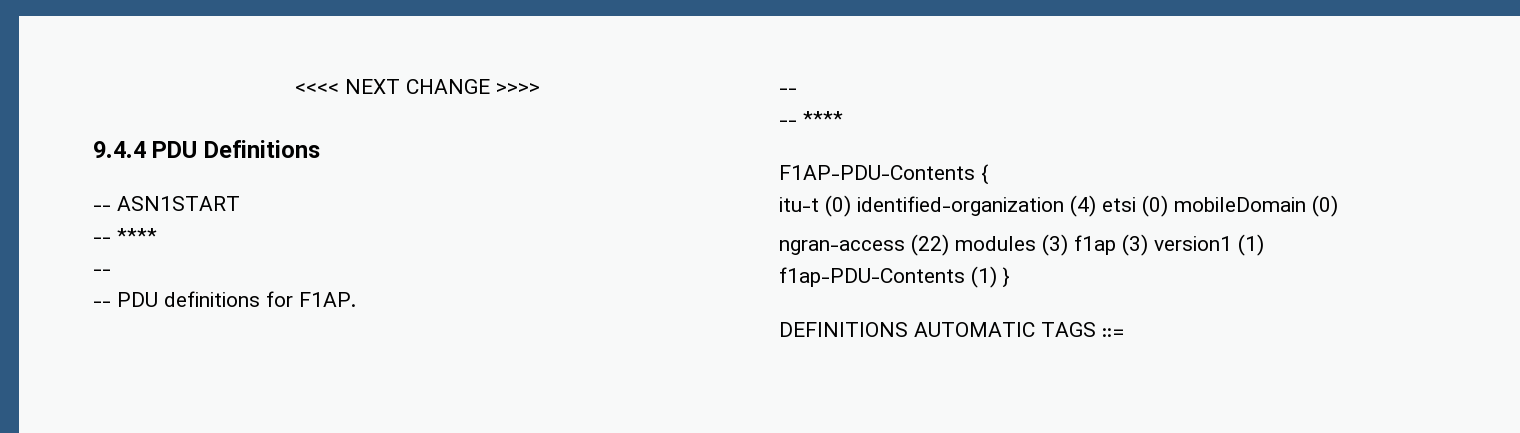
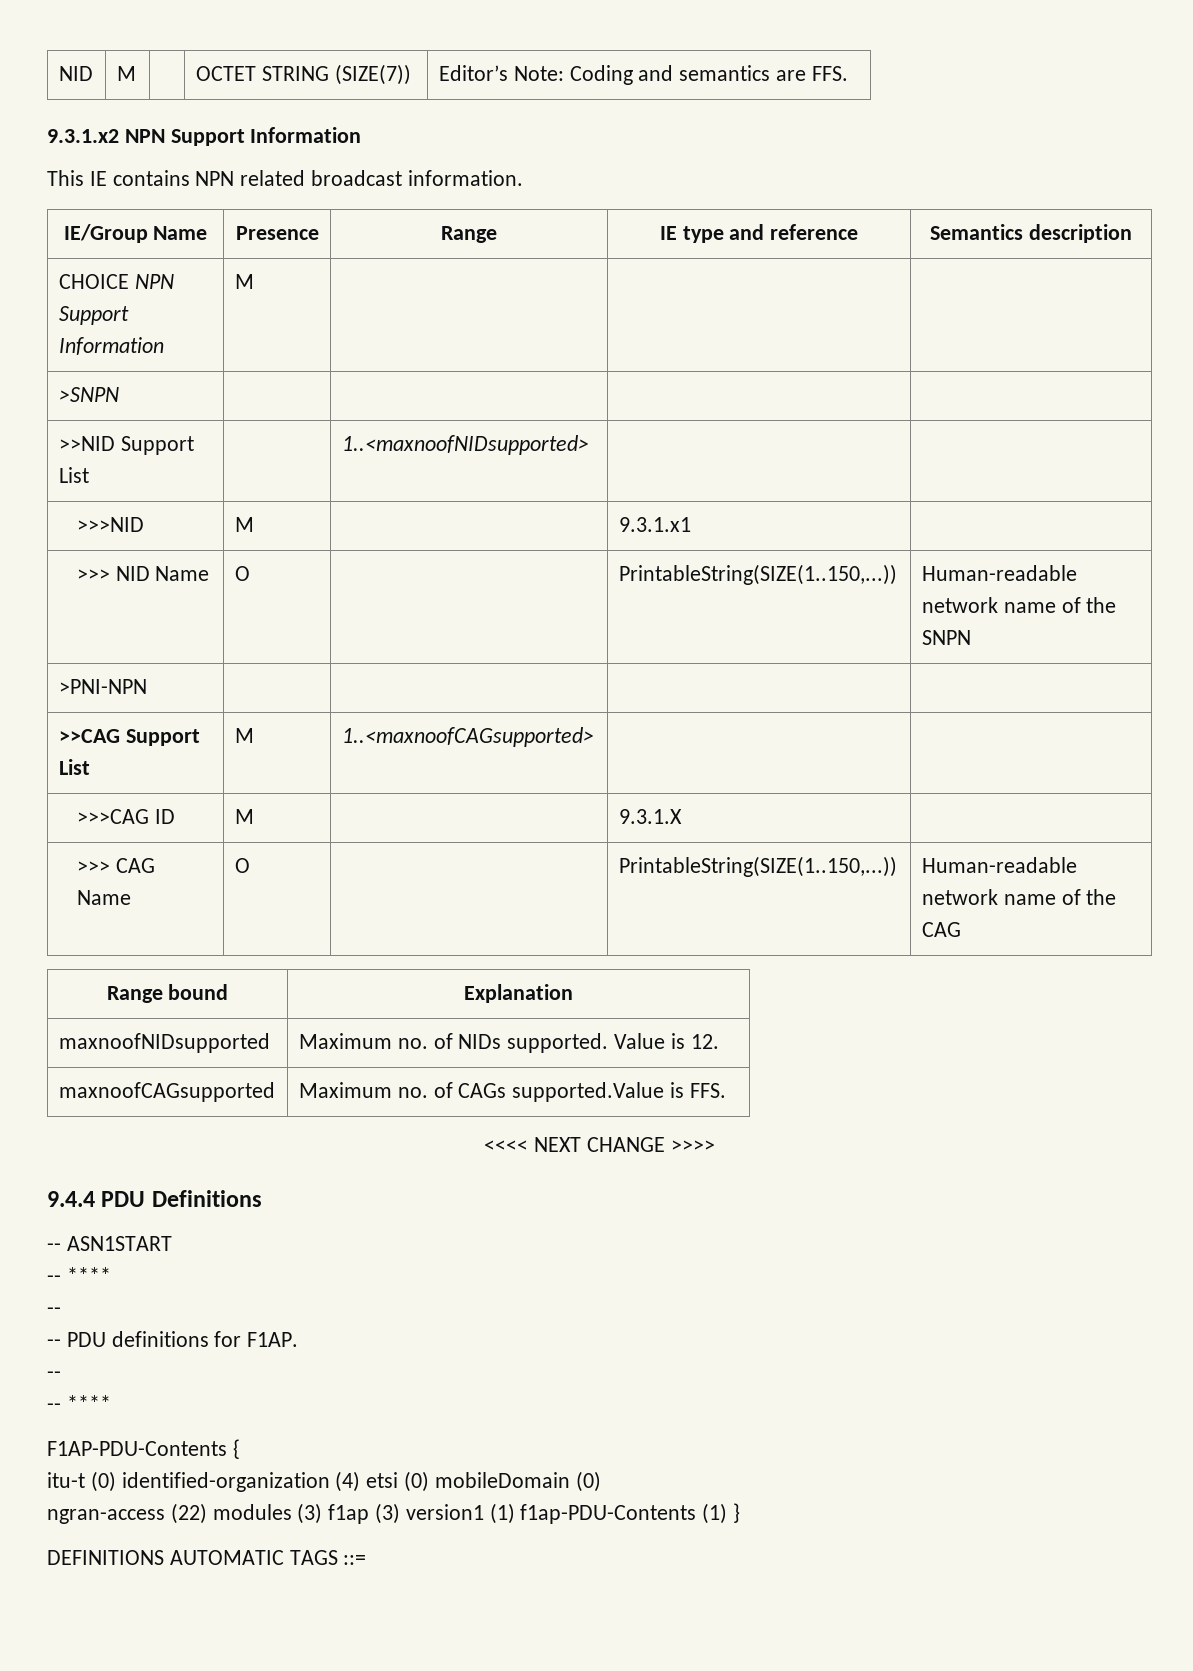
(294, 88) none -> [58,66,93,81] [116,66,136,81] [195,64,411,85] [438,65,848,85] [47,127,362,146] [47,170,523,186] [63,224,208,243] [235,226,319,240] [441,226,497,243] [659,224,859,243] [930,224,1132,243] [58,274,174,289] [58,306,129,325] [58,337,164,355] [234,274,254,289] [58,387,119,402] [58,436,194,455] [58,467,89,483] [341,435,589,455] [76,517,144,532] [234,517,254,532] [618,517,691,532] [76,566,210,581] [234,566,250,581] [618,564,897,585] [921,565,1077,581] [921,597,1117,613] [921,630,971,645] [58,679,147,694] [58,729,200,746] [58,759,90,775] [234,728,254,743] [341,727,594,747] [76,809,175,824] [234,809,254,824] [618,809,682,824] [76,858,155,873] [76,890,131,905] [234,858,250,873] [618,856,897,877] [921,857,1077,873] [921,889,1117,905] [921,922,961,937] [106,984,229,1003] [464,984,573,1003] [58,1033,270,1053] [298,1033,719,1053] [58,1082,275,1102] [298,1082,726,1102] NID | M | | OCTET STRING (SIZE(7)) | Editor’s Note: Coding and semantics are FFS. // 9.3.1.x2 NPN Support Information // This IE contains NPN related broadcast information. // IE/Group Name | Presence | Range | IE type and reference | Semantics description // CHOICE NPN Support Information | M | | | // >SNPN | | | | // >>NID Support List | | 1..<maxnoofNIDsupported> | | // >>>NID | M | | 9.3.1.x1 | // >>> NID Name | O | | PrintableString(SIZE(1..150,...)) | Human-readable network name of the SNPN // >PNI-NPN | | | | // >>CAG Support List | M | 1..<maxnoofCAGsupported> | | // >>>CAG ID | M | | 9.3.1.X | // >>> CAG Name | O | | PrintableString(SIZE(1..150,...)) | Human-readable network name of the CAG // Range bound | Explanation // maxnoofNIDsupported | Maximum no. of NIDs supported. Value is 12. // maxnoofCAGsupported | Maximum no. of CAGs supported.Value is FFS. //

